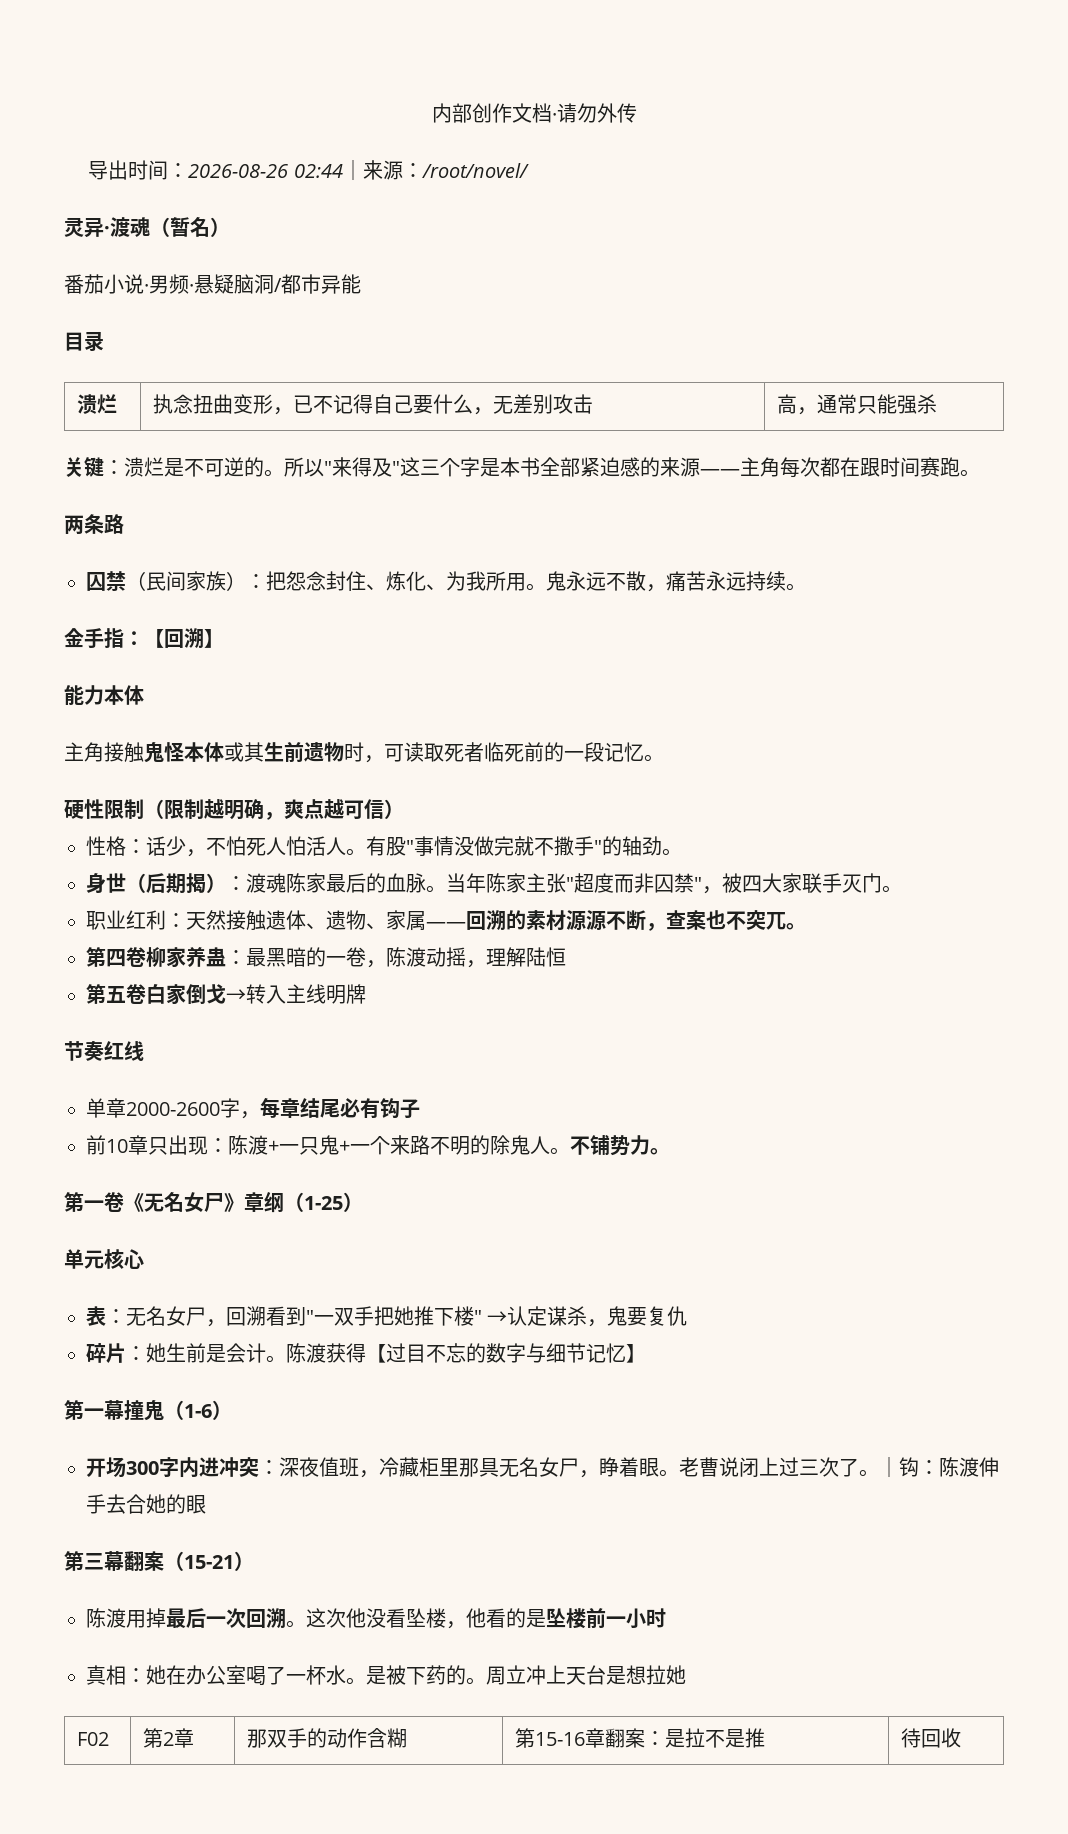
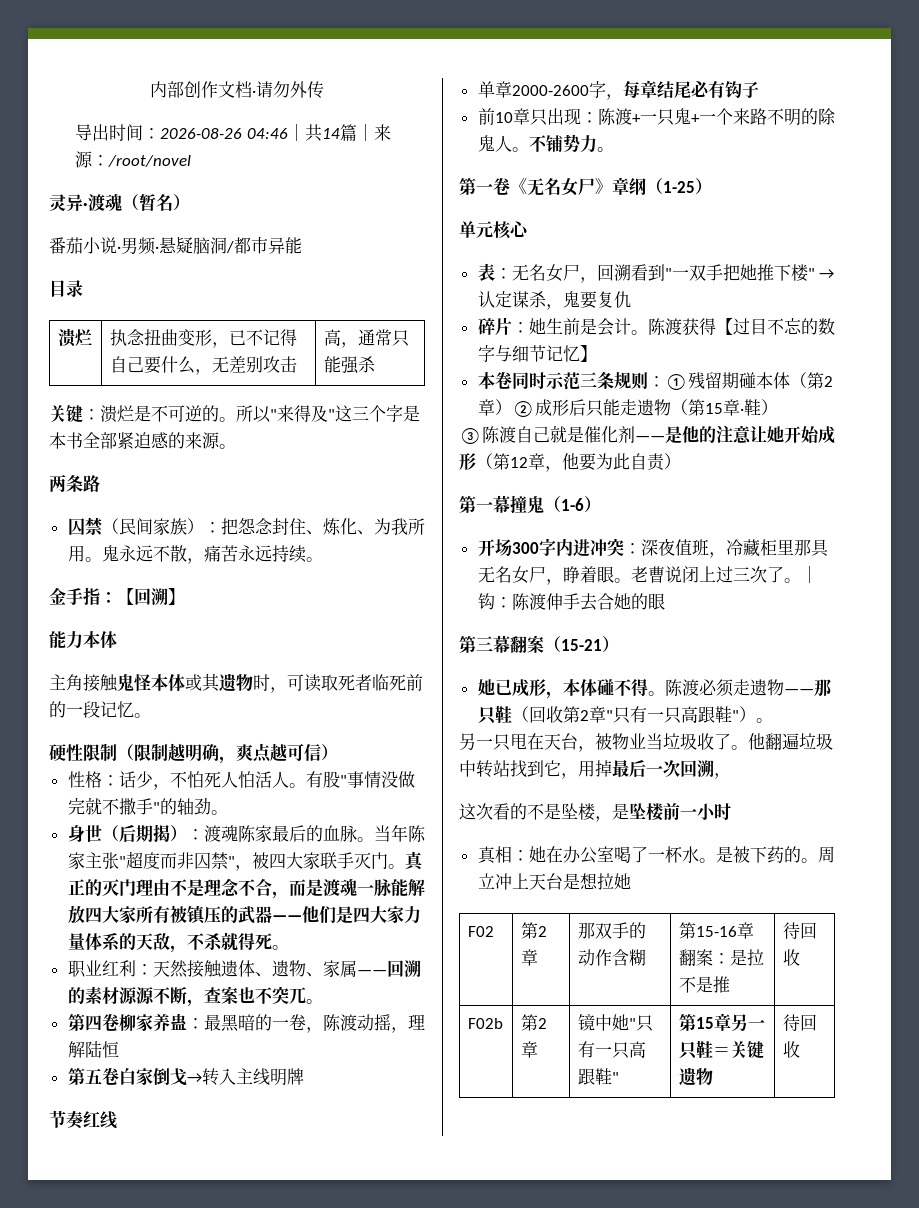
[293,164,343,178] 02:44 -> [247,124,358,142] 04:46｜共14篇
[421,163,529,178] /root/novel/ -> [108,155,192,167] /root/novel
[700,457,960,478] ——主角每次都在跟时间赛跑 -> (220, 440) none
[264,742,304,763] 生前 -> (220, 682) none
(902, 889) none -> [404,851,424,871] [67,878,425,899] [67,905,421,925] [67,932,289,953] 真正的灭门理由不是理念不合，而是渡魂一脉能解放四大家所有被镇压的武器——他们是四大家力量体系的天敌，不杀就得死。
(646, 1353) none -> [477,371,833,390] [477,399,778,417] [459,425,835,444] [459,453,681,472] // 本卷同时示范三条规则：①残留期碰本体（第2章）②成形后只能走遗物（第15章·鞋） // ③陈渡自己就是催化剂——是他的注意让她开始成形（第12章，他要为此自责）
[86,1608,526,1629] 陈渡用掉最后一次回溯。这次他没看坠楼，他看的 -> [477,679,831,699] [477,705,773,724] [459,733,833,752] [459,760,731,779] [459,803,612,822] 她已成形，本体碰不得。陈渡必须走遗物——那只鞋（回收第2章"只有一只高跟鞋"）。 // 另一只甩在天台，被物业当垃圾收了。他翻遍垃圾中转站找到它，用掉最后一次回溯， // 这次看的不是坠楼，
(961, 1738) none -> [467,1018,503,1029] [520,1014,547,1031] [520,1041,538,1058] [577,1013,653,1032] [577,1041,646,1059] [577,1068,619,1085] [678,1013,765,1031] [678,1040,764,1059] [678,1067,713,1086] [782,1014,817,1031] [782,1041,800,1058] // F02b | 第2章 | 镜中她"只有一只高跟鞋" | 第15章另一只鞋＝关键遗物 | 待回收

